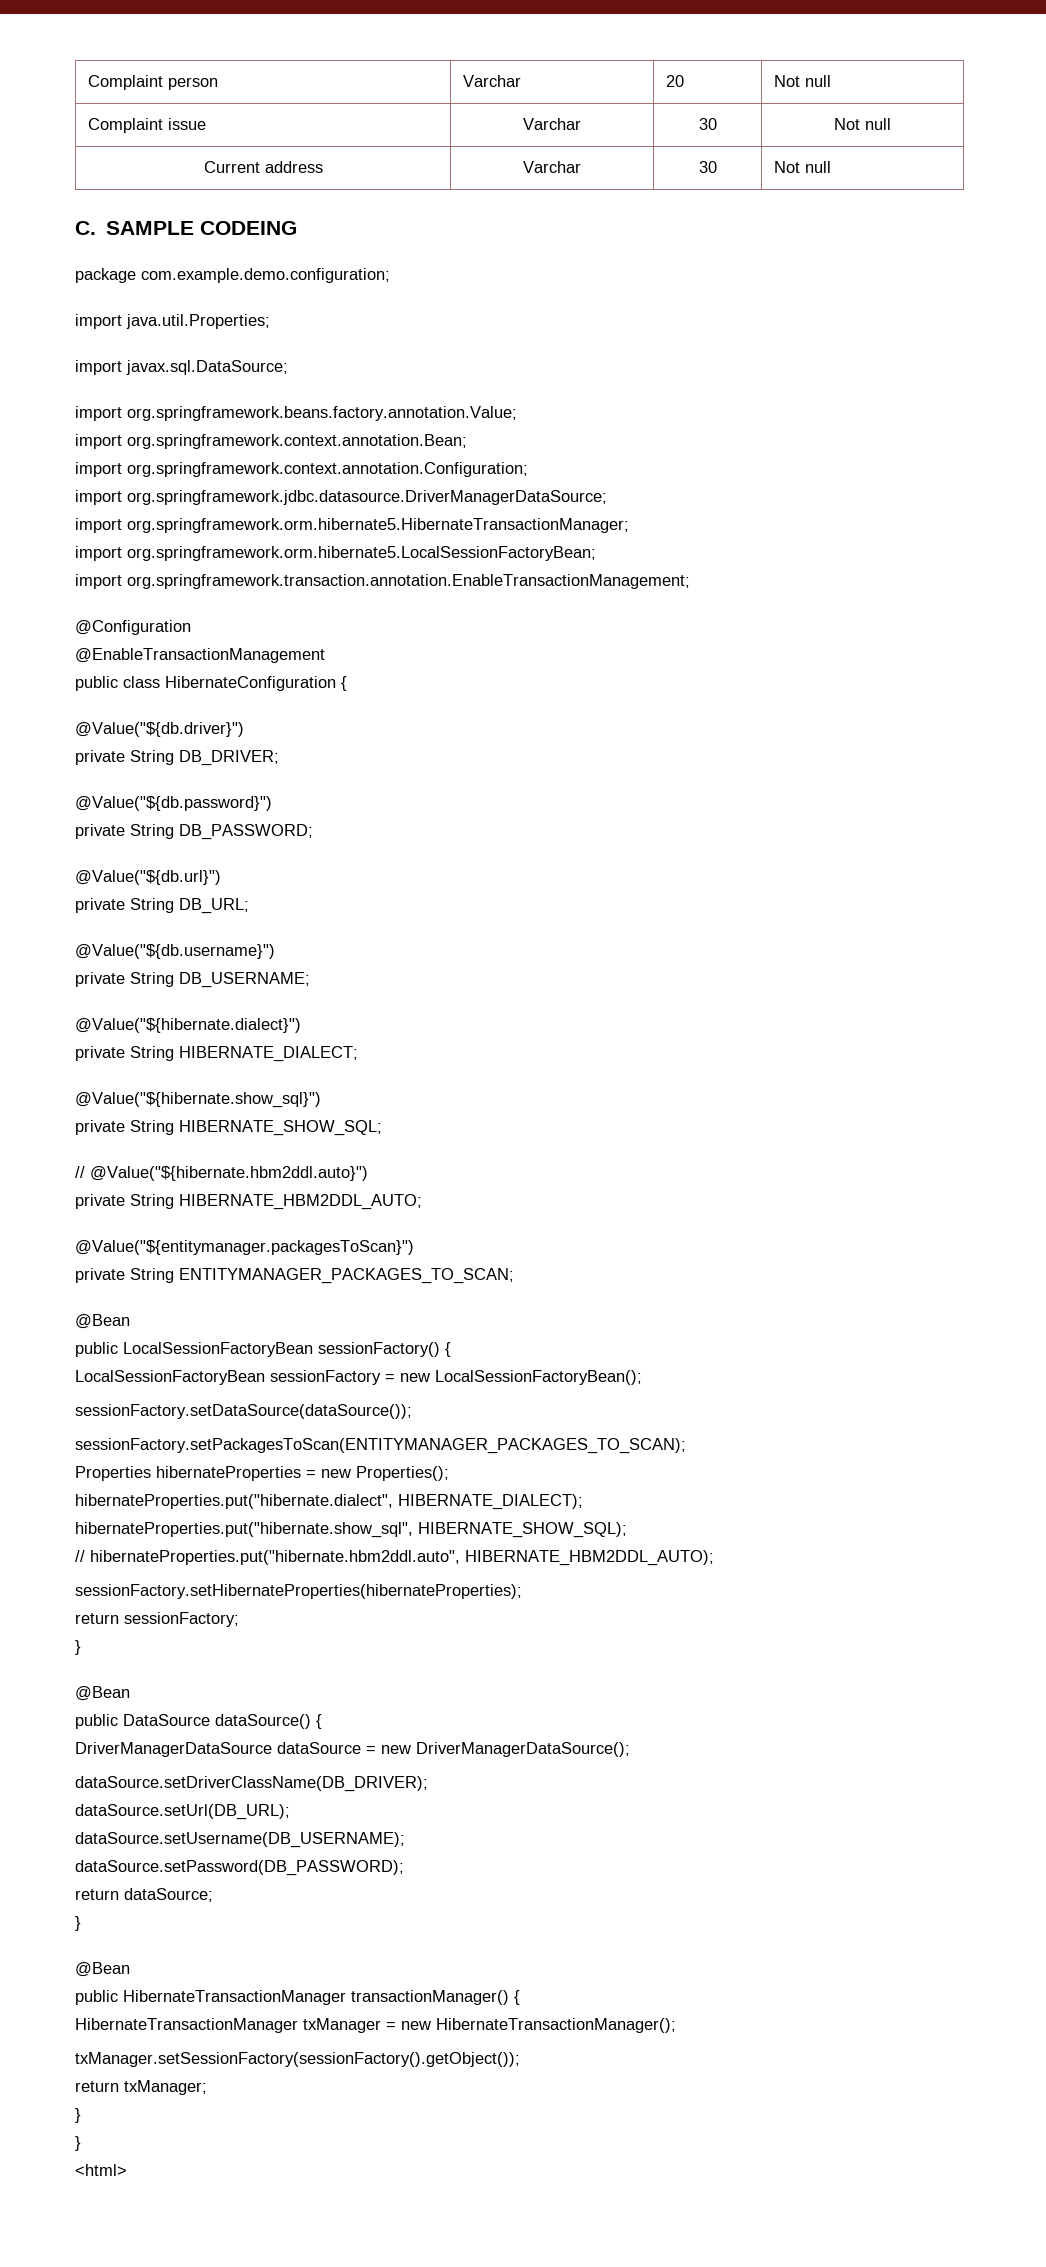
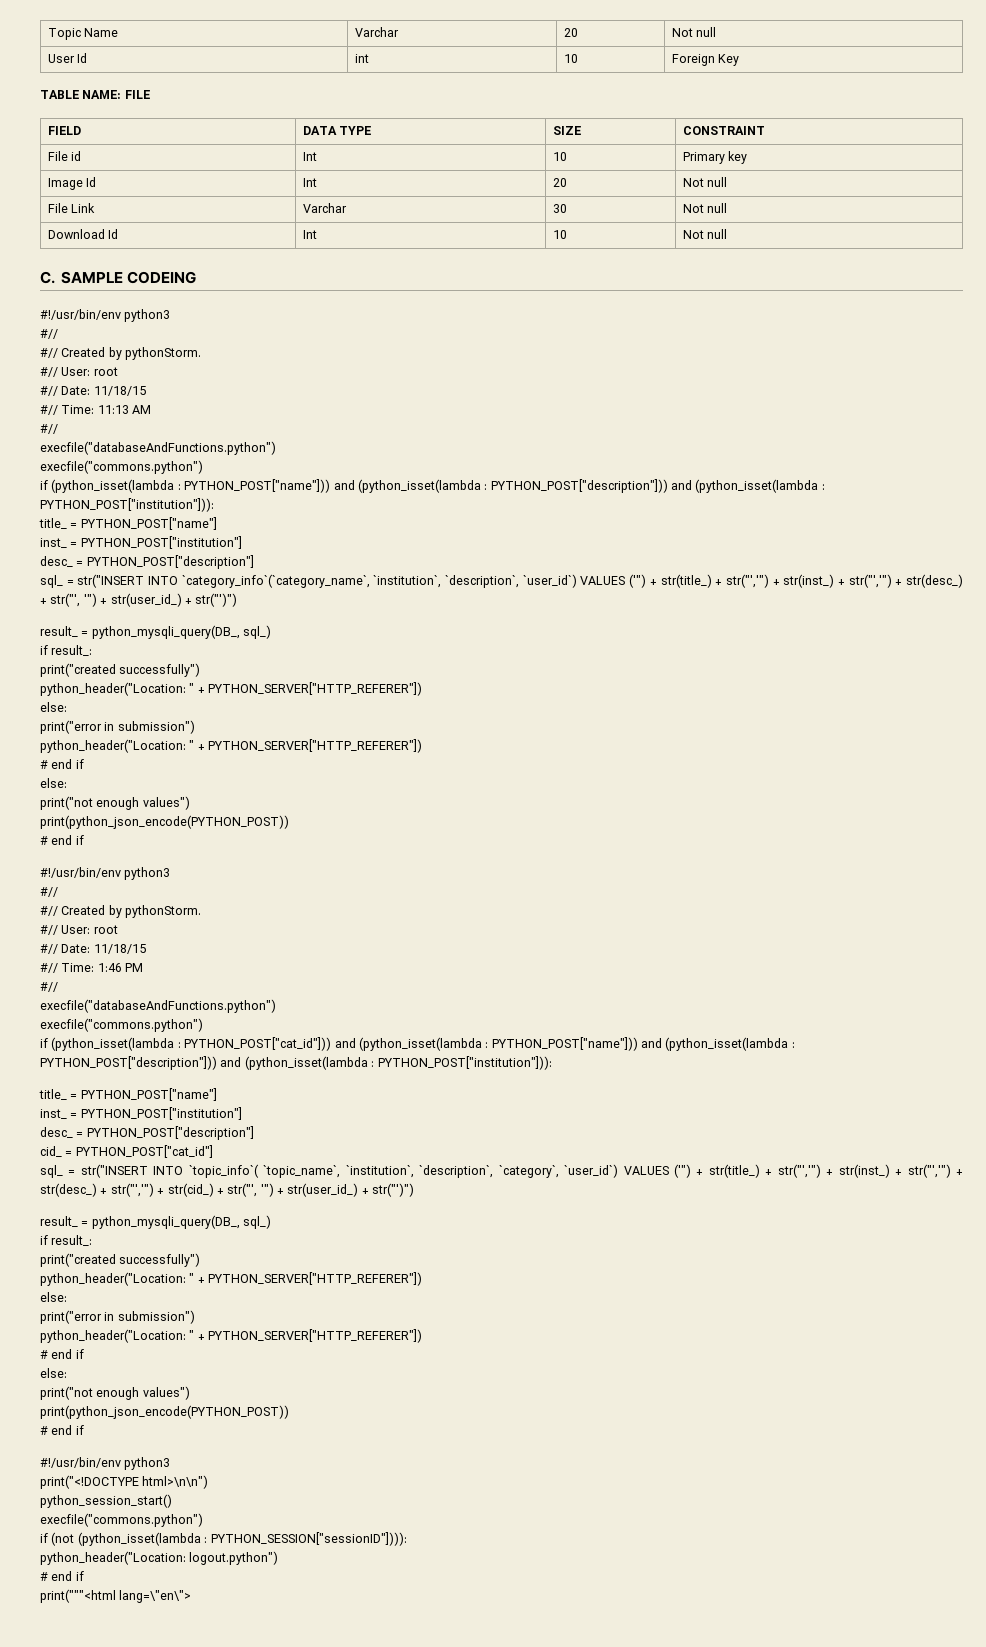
[88,75,219,90] Complaint person -> [47,28,119,40] Topic Name
[88,118,207,133] [523,118,581,130] [698,118,717,130] [834,118,891,130] [203,161,323,173] [523,161,581,173] [698,161,717,173] Complaint issue | Varchar | 30 | Not null // Current address | Varchar | 30 -> [47,53,88,63] [354,54,369,63] [563,54,578,63] [671,54,740,66] [40,90,150,99] [47,126,81,135] [302,126,372,135] [552,126,581,135] [682,126,765,135] [47,151,82,161] [302,152,317,161] [552,152,567,161] [682,151,748,164] [47,177,97,190] [302,178,317,187] [552,178,567,187] [682,177,728,187] [47,203,96,213] [302,203,347,213] [552,204,567,213] [682,203,728,213] [47,229,119,239] [302,230,317,239] [552,230,567,239] User Id | int | 10 | Foreign Key // TABLE NAME: FILE // FIELD | DATA TYPE | SIZE | CONSTRAINT // File id | Int | 10 | Primary key // Image Id | Int | 20 | Not null // File Link | Varchar | 30 | Not null // Download Id | Int | 10
[75,268,390,283] [75,314,270,329] [75,360,288,375] [75,406,517,421] [75,434,467,449] [75,462,528,477] [75,490,607,505] [75,518,629,533] [75,546,596,561] [75,574,690,589] [75,620,191,635] [75,648,325,663] [75,676,347,691] [75,722,244,737] [75,750,279,766] [75,796,272,811] [75,824,313,840] [75,870,221,885] [75,898,249,914] [75,944,275,959] [75,972,310,988] [75,1018,301,1033] [75,1046,358,1062] [75,1092,321,1108] [75,1120,382,1136] [75,1166,368,1181] [75,1194,422,1210] [75,1240,414,1255] [75,1268,514,1284] [75,1314,130,1329] [75,1342,451,1357] [75,1370,642,1385] [75,1404,412,1419] [75,1438,686,1454] [75,1466,449,1481] [75,1494,583,1510] [75,1522,627,1538] [75,1550,714,1566] [75,1584,522,1599] [75,1612,239,1627] [75,1640,81,1655] [75,1686,130,1701] [75,1714,322,1729] [75,1742,630,1757] [75,1776,428,1792] [75,1804,290,1820] [75,1832,405,1848] [75,1860,404,1876] [75,1888,213,1902] [75,1916,81,1931] [75,1962,130,1977] [75,1990,520,2005] [75,2018,676,2033] [75,2052,520,2067] [75,2080,207,2095] [75,2108,81,2123] [75,2136,81,2151] [75,2164,127,2176] package com.example.demo.configuration; // import java.util.Properties; // import javax.sql.DataSource; // import org.springframework.beans.factory.annotation.Value; // import org.springframework.context.annotation.Bean; // import org.springframework.context.annotation.Configuration; // import org.springframework.jdbc.datasource.DriverManagerDataSource; // import org.springframework.orm.hibernate5.HibernateTransactionManager; // import org.springframework.orm.hibernate5.LocalSessionFactoryBean; // import org.springframework.transaction.annotation.EnableTransactionManagement; // @Configuration // @EnableTransactionManagement // public class HibernateConfiguration { // @Value("${db.driver}") // private String DB_DRIVER; // @Value("${db.password}") // private String DB_PASSWORD; // @Value("${db.url}") // private String DB_URL; // @Value("${db.username}") // private String DB_USERNAME; // @Value("${hibernate.dialect}") // private String HIBERNATE_DIALECT; // @Value("${hibernate.show_sql}") // private String HIBERNATE_SHOW_SQL; // // @Value("${hibernate.hbm2ddl.auto}") // private String HIBERNATE_HBM2DDL_AUTO; // @Value("${entitymanager.packagesToScan}") // private String ENTITYMANAGER_PACKAGES_TO_SCAN; // @Bean // public LocalSessionFactoryBean sessionFactory() { // LocalSessionFactoryBean sessionFactory = new LocalSessionFactoryBean(); // sessionFactory.setDataSource(dataSource()); // sessionFactory.setPackagesToScan(ENTITYMANAGER_PACKAGES_TO_SCAN); // Properties hibernateProperties = new Properties(); // hibernateProperties.put("hibernate.dialect", HIBERNATE_DIALECT); // hibernateProperties.put("hibernate.show_sql", HIBERNATE_SHOW_SQL); // // hibernateProperties.put("hibernate.hbm2ddl.auto", HIBERNATE_HBM2DDL_AUTO); // sessionFactory.setHibernateProperties(hibernateProperties); // return sessionFactory; // } // @Bean // public DataSource dataSource() { // DriverManagerDataSource dataSource = new DriverManagerDataSource(); // dataSource.setDriverClassName(DB_DRIVER); // dataSource.setUrl(DB_URL); // dataSource.setUsername(DB_USERNAME); // dataSource.setPassword(DB_PASSWORD); // return dataSource; // } // @Bean // public HibernateTransactionManager transactionManager() { // HibernateTransactionManager txManager = new HibernateTransactionManager(); // txManager.setSessionFactory(sessionFactory().getObject()); // return txManager; // } // } // <html> -> [40,309,171,322] [40,329,58,339] [40,347,202,360] [40,367,118,377] [40,386,146,396] [40,405,152,415] [40,424,58,434] [40,441,276,455] [40,460,203,474] [40,479,825,493] [40,498,214,512] [39,517,217,530] [40,536,242,549] [40,555,254,569] [40,574,964,588] [40,593,238,607] [40,625,272,639] [40,645,93,656] [40,663,201,677] [40,682,423,696] [40,702,67,712] [40,720,195,734] [40,739,423,753] [40,759,84,769] [40,778,67,788] [40,796,190,810] [40,815,289,829] [40,835,84,845] [40,867,171,880] [40,887,58,897] [40,905,202,918] [40,925,118,935] [40,944,146,954] [40,963,144,973] [40,982,58,992] [40,999,276,1013] [40,1018,203,1032] [40,1037,795,1051] [40,1056,552,1070] [39,1088,217,1101] [40,1107,242,1120] [40,1126,254,1140] [40,1145,213,1158] [40,1164,964,1178] [40,1183,415,1197] [40,1215,272,1229] [40,1235,93,1246] [40,1253,201,1267] [40,1272,423,1286] [40,1292,67,1302] [40,1310,195,1324] [40,1329,423,1343] [40,1349,84,1359] [40,1368,67,1378] [40,1386,190,1400] [40,1405,289,1419] [40,1425,84,1435] [40,1457,171,1470] [40,1475,209,1489] [40,1494,172,1508] [40,1513,203,1527] [40,1532,407,1546] [40,1551,279,1565] [40,1571,84,1581] [40,1589,192,1603] #!/usr/bin/env python3 // #// // #// Created by pythonStorm. // #// User: root // #// Date: 11/18/15 // #// Time: 11:13 AM // #// // execfile("databaseAndFunctions.python") // execfile("commons.python") // if (python_isset(lambda : PYTHON_POST["name"])) and (python_isset(lambda : PYTHON_POST["description"])) and (python_isset(lambda : PYTHON_POST["institution"])): // title_ = PYTHON_POST["name"] // inst_ = PYTHON_POST["institution"] // desc_ = PYTHON_POST["description"] // sql_ = str("INSERT INTO `category_info`(`category_name`, `institution`, `description`, `user_id`) VALUES ('") + str(title_) + str("','") + str(inst_) + str("','") + str(desc_) + str("', '") + str(user_id_) + str("')") // result_ = python_mysqli_query(DB_, sql_) // if result_: // print("created successfully") // python_header("Location: " + PYTHON_SERVER["HTTP_REFERER"]) // else: // print("error in submission") // python_header("Location: " + PYTHON_SERVER["HTTP_REFERER"]) // # end if // else: // print("not enough values") // print(python_json_encode(PYTHON_POST)) // # end if // #!/usr/bin/env python3 // #// // #// Created by pythonStorm. // #// User: root // #// Date: 11/18/15 // #// Time: 1:46 PM // #// // execfile("databaseAndFunctions.python") // execfile("commons.python") // if (python_isset(lambda : PYTHON_POST["cat_id"])) and (python_isset(lambda : PYTHON_POST["name"])) and (python_isset(lambda : PYTHON_POST["description"])) and (python_isset(lambda : PYTHON_POST["institution"])): // title_ = PYTHON_POST["name"] // inst_ = PYTHON_POST["institution"] // desc_ = PYTHON_POST["description"] // cid_ = PYTHON_POST["cat_id"] // sql_ = str("INSERT INTO `topic_info`( `topic_name`, `institution`, `description`, `category`, `user_id`) VALUES ('") + str(title_) + str("','") + str(inst_) + str("','") + str(desc_) + str("','") + str(cid_) + str("', '") + str(user_id_) + str("')") // result_ = python_mysqli_query(DB_, sql_) // if result_: // print("created successfully") // python_header("Location: " + PYTHON_SERVER["HTTP_REFERER"]) // else: // print("error in submission") // python_header("Location: " + PYTHON_SERVER["HTTP_REFERER"]) // # end if // else: // print("not enough values") // print(python_json_encode(PYTHON_POST)) // # end if // #!/usr/bin/env python3 // print("<!DOCTYPE html>\n\n") // python_session_start() // execfile("commons.python") // if (not (python_isset(lambda : PYTHON_SESSION["sessionID"]))): // python_header("Location: logout.python") // # end if // print("""<html lang=\"en\">

